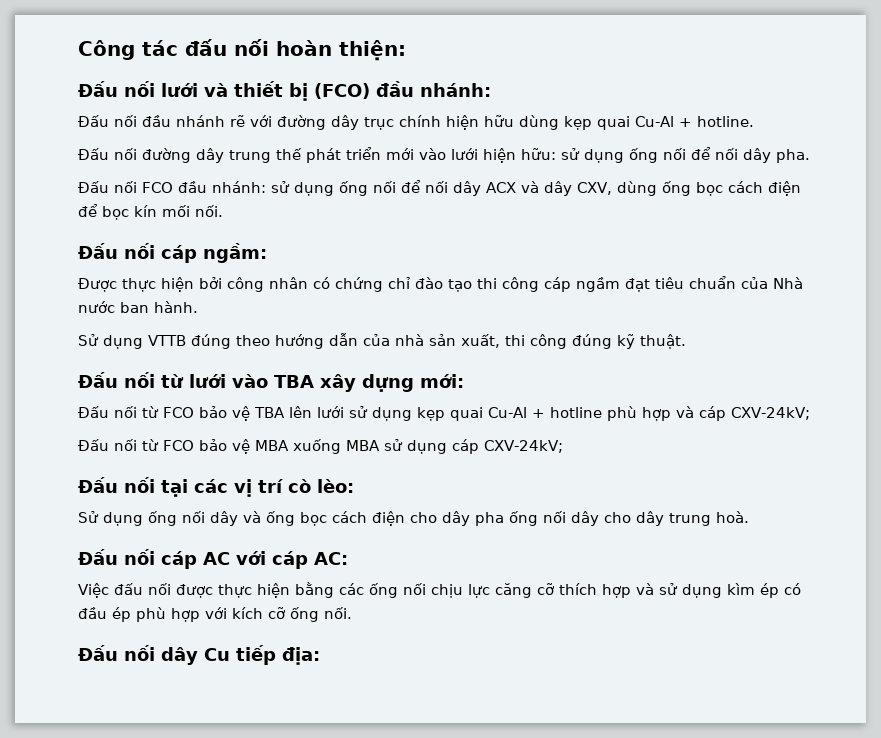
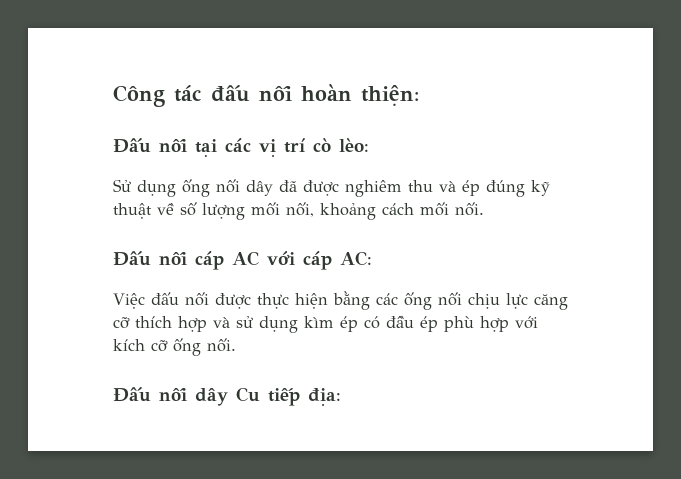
[78,81,491,101] [78,115,754,130] [78,147,810,163] [78,180,801,196] [78,204,223,220] [78,243,267,263] [78,276,803,292] [78,301,198,313] [78,333,686,349] [78,372,464,392] [78,406,810,421] [78,439,563,454] // Đấu nối lưới và thiết bị (FCO) đầu nhánh: // Đấu nối đầu nhánh rẽ với đường dây trục chính hiện hữu dùng kẹp quai Cu-Al + hotline. // Đấu nối đường dây trung thế phát triển mới vào lưới hiện hữu: sử dụng ống nối để nối dây pha. // Đấu nối FCO đầu nhánh: sử dụng ống nối để nối dây ACX và dây CXV, dùng ống bọc cách điện để bọc kín mối nối. // Đấu nối cáp ngầm: // Được thực hiện bởi công nhân có chứng chỉ đào tạo thi công cáp ngầm đạt tiêu chuẩn của Nhà nước ban hành. // Sử dụng VTTB đúng theo hướng dẫn của nhà sản xuất, thi công đúng kỹ thuật. // Đấu nối từ lưới vào TBA xây dựng mới: // Đấu nối từ FCO bảo vệ TBA lên lưới sử dụng kẹp quai Cu-Al + hotline phù hợp và cáp CXV-24kV; // Đấu nối từ FCO bảo vệ MBA xuống MBA sử dụng cáp CXV-24kV; -> (419, 95) none
[243,511,749,526] và ống bọc cách điện cho dây pha ống nối dây cho dây trung hoà. -> [279,180,550,197] [113,202,484,220] đã được nghiêm thu và ép đúng kỹ thuật về số lượng mối nối, khoảng cách mối nối.

